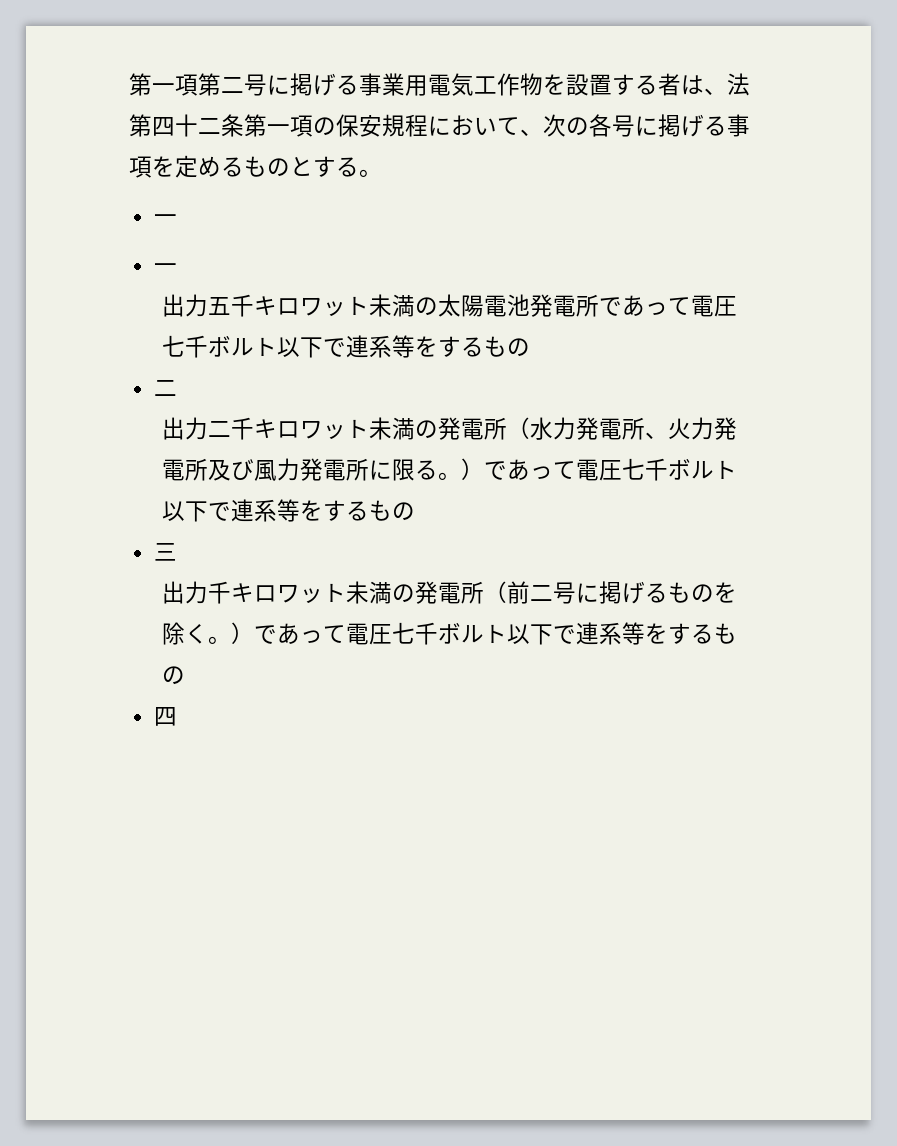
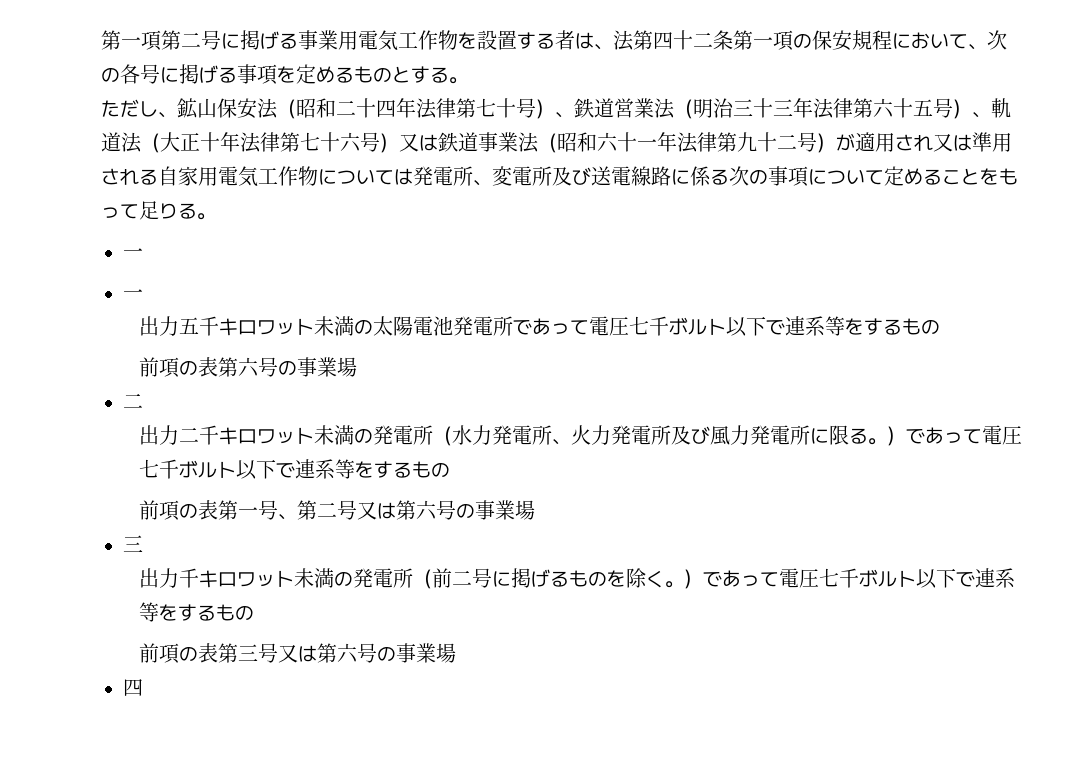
(383, 173) none -> [100,98,1011,119] [100,132,1012,153] [100,166,1018,187] [100,201,216,220] // ただし、鉱山保安法（昭和二十四年法律第七十号）、鉄道営業法（明治三十三年法律第六十五号）、軌道法（大正十年法律第七十六号）又は鉄道事業法（昭和六十一年法律第九十二号）が適用され又は準用される自家用電気工作物については発電所、変電所及び送電線路に係る次の事項について定めることをもって足りる。
(531, 347) none -> [139,357,358,378] // 前項の表第六号の事業場
(416, 511) none -> [139,500,536,521] // 前項の表第一号、第二号又は第六号の事業場
(186, 675) none -> [139,643,457,664] // 前項の表第三号又は第六号の事業場

